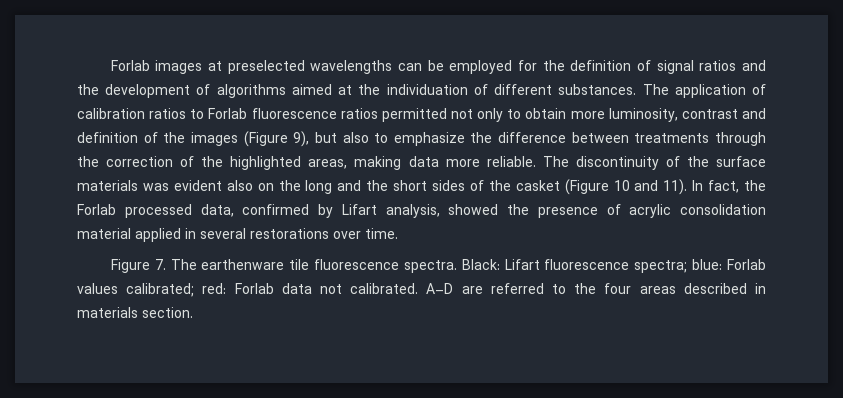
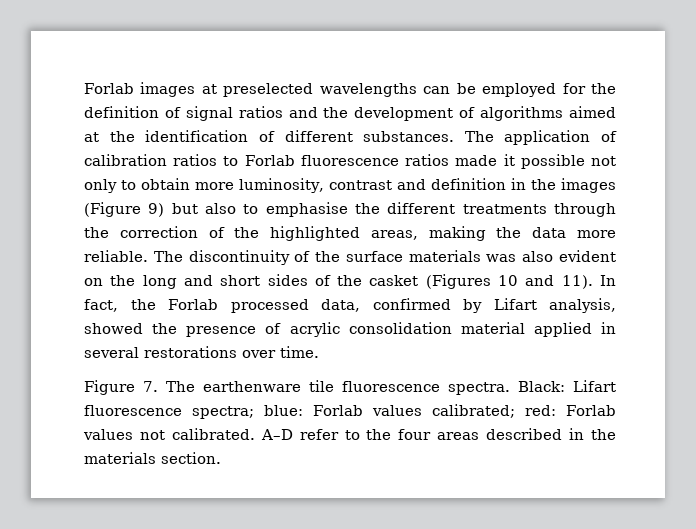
[386,84,468,95] individuation -> [145,130,249,142] identification
[381,108,447,122] permitted -> [455,154,585,169] made it possible
[143,132,158,143] of -> [510,178,526,190] in
[293,131,310,147] 9), -> [148,203,165,217] 9)
[393,132,629,146] emphasize the difference between -> [265,202,456,217] emphasise the different
(402, 163) none -> [496,227,522,238] the
[173,180,253,191] evident also -> [522,250,616,262] also evident
[366,180,389,191] the -> (213, 280) none
[564,179,609,195] (Figure -> [425,274,491,289] (Figures
[281,283,312,294] data -> [83,429,133,440] values
[461,283,544,294] are referred -> [299,429,339,440] refer
(767, 288) none -> [591,429,617,440] the

